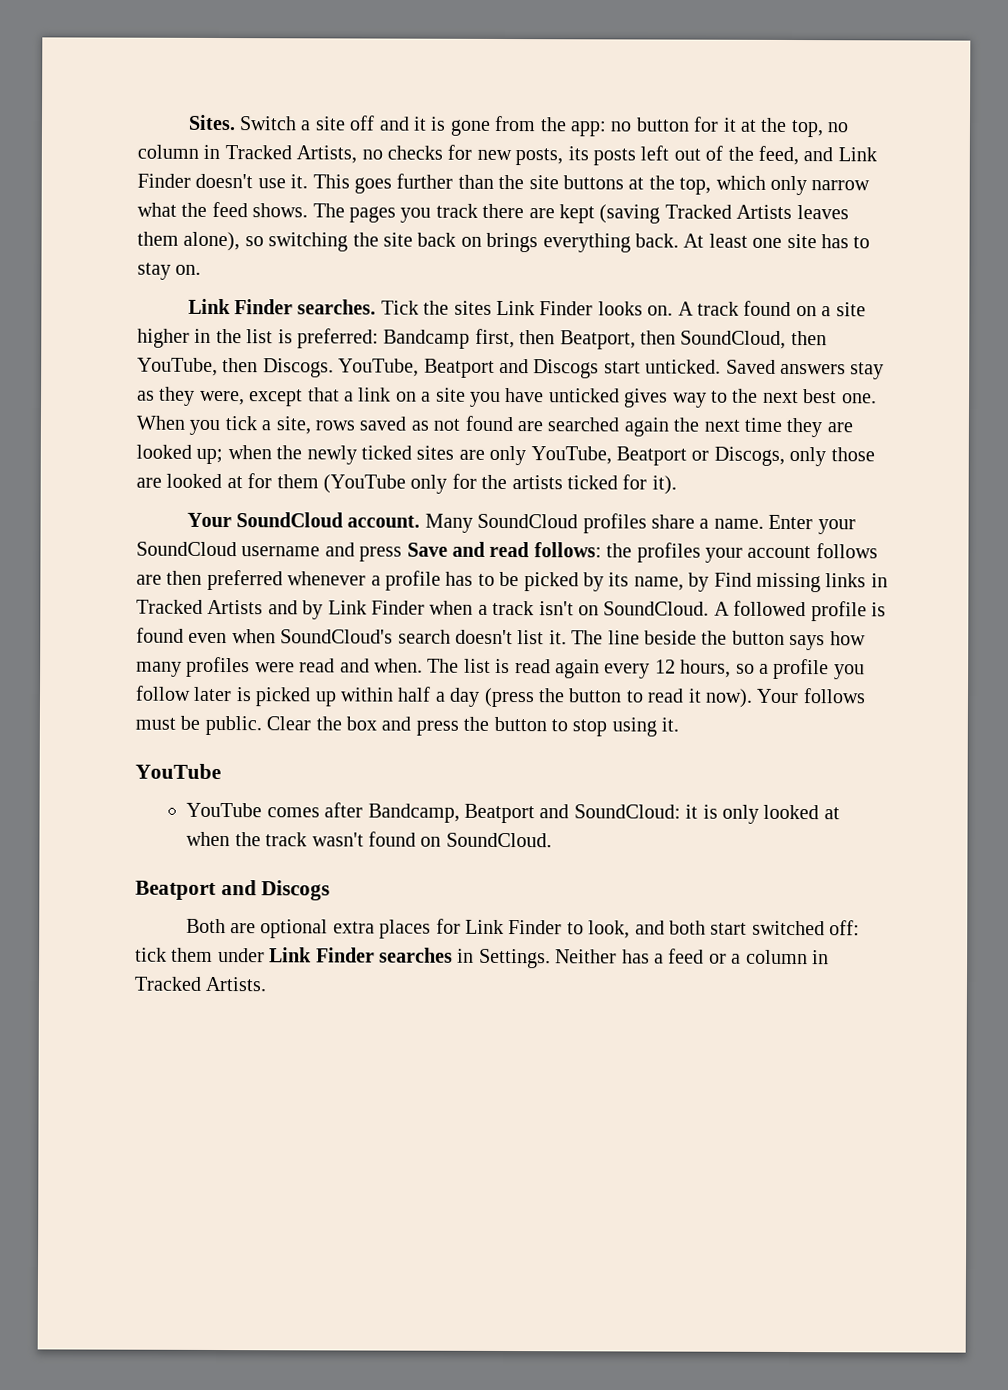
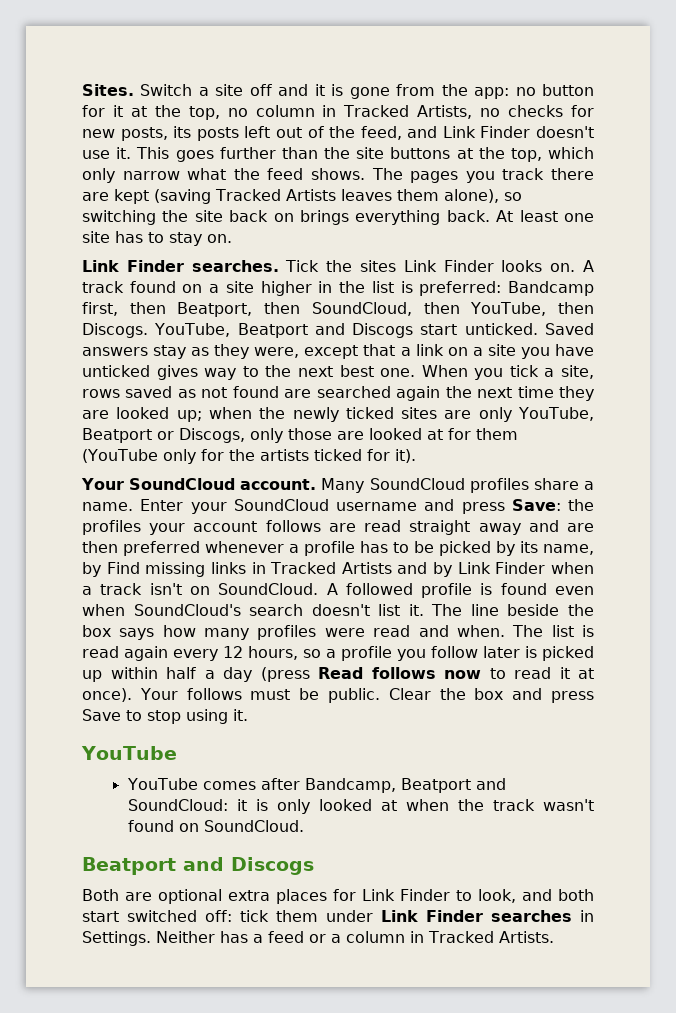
[406,541,602,558] Save and read follows: -> [511,499,561,511] Save:
(162, 579) none -> [364,520,594,535] read straight away and are
[731,630,785,645] button -> [82,625,111,637] box
[537,688,623,703] the button -> [318,667,481,679] Read follows now
[704,688,753,708] now). -> [578,668,594,679] [82,688,132,702] at once).
[463,716,547,732] the button -> [82,709,121,721] Save

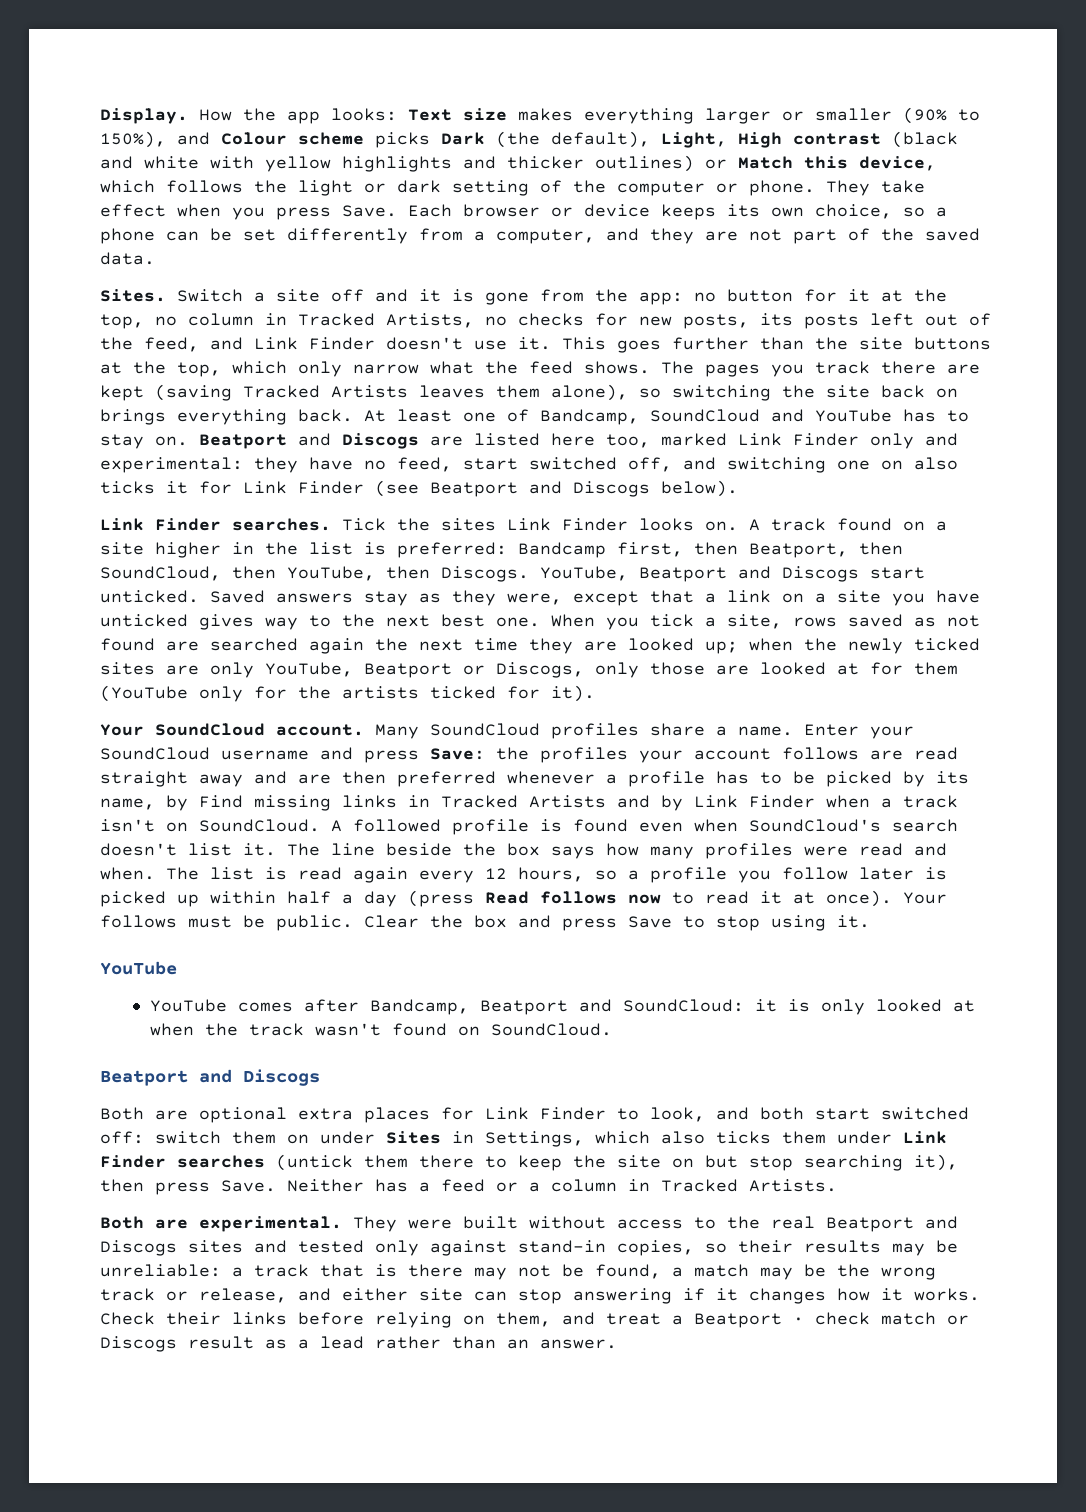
(82, 90) none -> [100,107,980,124] [100,131,958,148] [100,155,936,172] [100,180,925,196] [100,204,947,220] [100,228,980,244] [100,252,155,265] Display. How the app looks: Text size makes everything larger or smaller (90% to 150%), and Colour scheme picks Dark (the default), Light, High contrast (black and white with yellow highlights and thicker outlines) or Match this device, which follows the light or dark setting of the computer or phone. They take effect when you press Save. Each browser or device keeps its own choice, so a phone can be set differently from a computer, and they are not part of the saved data. //
[82,231,110,243] site -> [507,409,892,425] of Bandcamp, SoundCloud and YouTube
(232, 238) none -> [199,433,958,449] [100,457,958,473] [100,480,738,497] Beatport and Discogs are listed here too, marked Link Finder only and experimental: they have no feed, start switched off, and switching one on also ticks it for Link Finder (see Beatport and Discogs below).
[240,910,269,922] tick -> [155,1131,771,1147] switch them on under Sites in Settings, which also ticks
[580,910,594,922] [82,931,151,946] in Settings. -> [276,1154,958,1171] [100,1179,276,1195] (untick them there to keep the site on but stop searching it), then press Save.
(554, 937) none -> [100,1216,958,1232] [100,1240,958,1256] [100,1264,936,1280] [100,1288,980,1304] [100,1312,969,1328] [100,1336,617,1352] // Both are experimental. They were built without access to the real Beatport and Discogs sites and tested only against stand-in copies, so their results may be unreliable: a track that is there may not be found, a match may be the wrong track or release, and either site can stop answering if it changes how it works. Check their links before relying on them, and treat a Beatport · check match or Discogs result as a lead rather than an answer.

